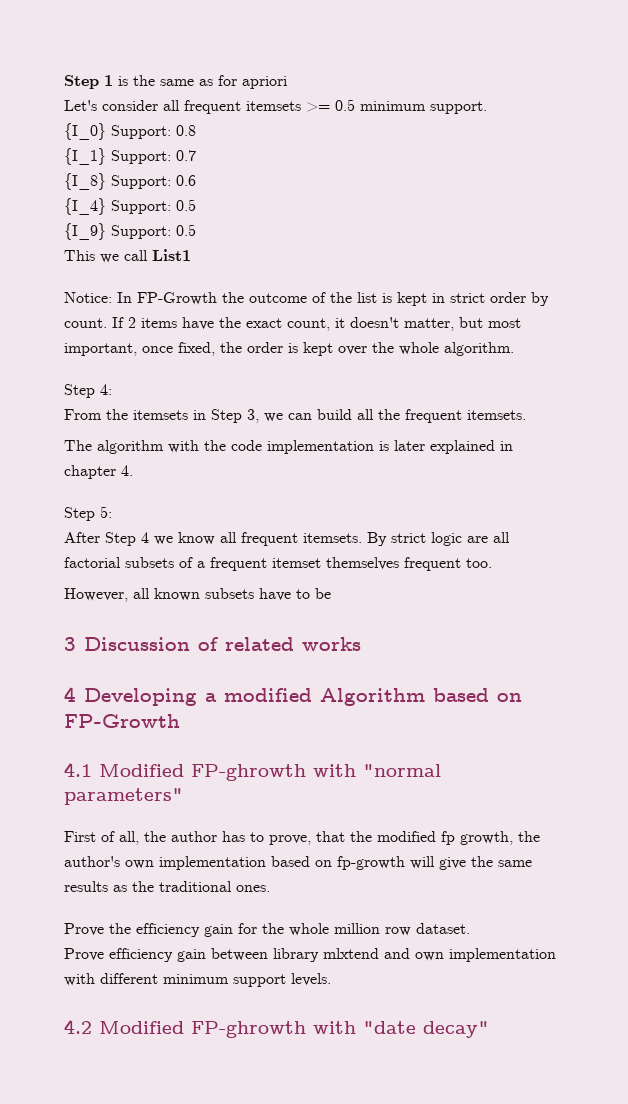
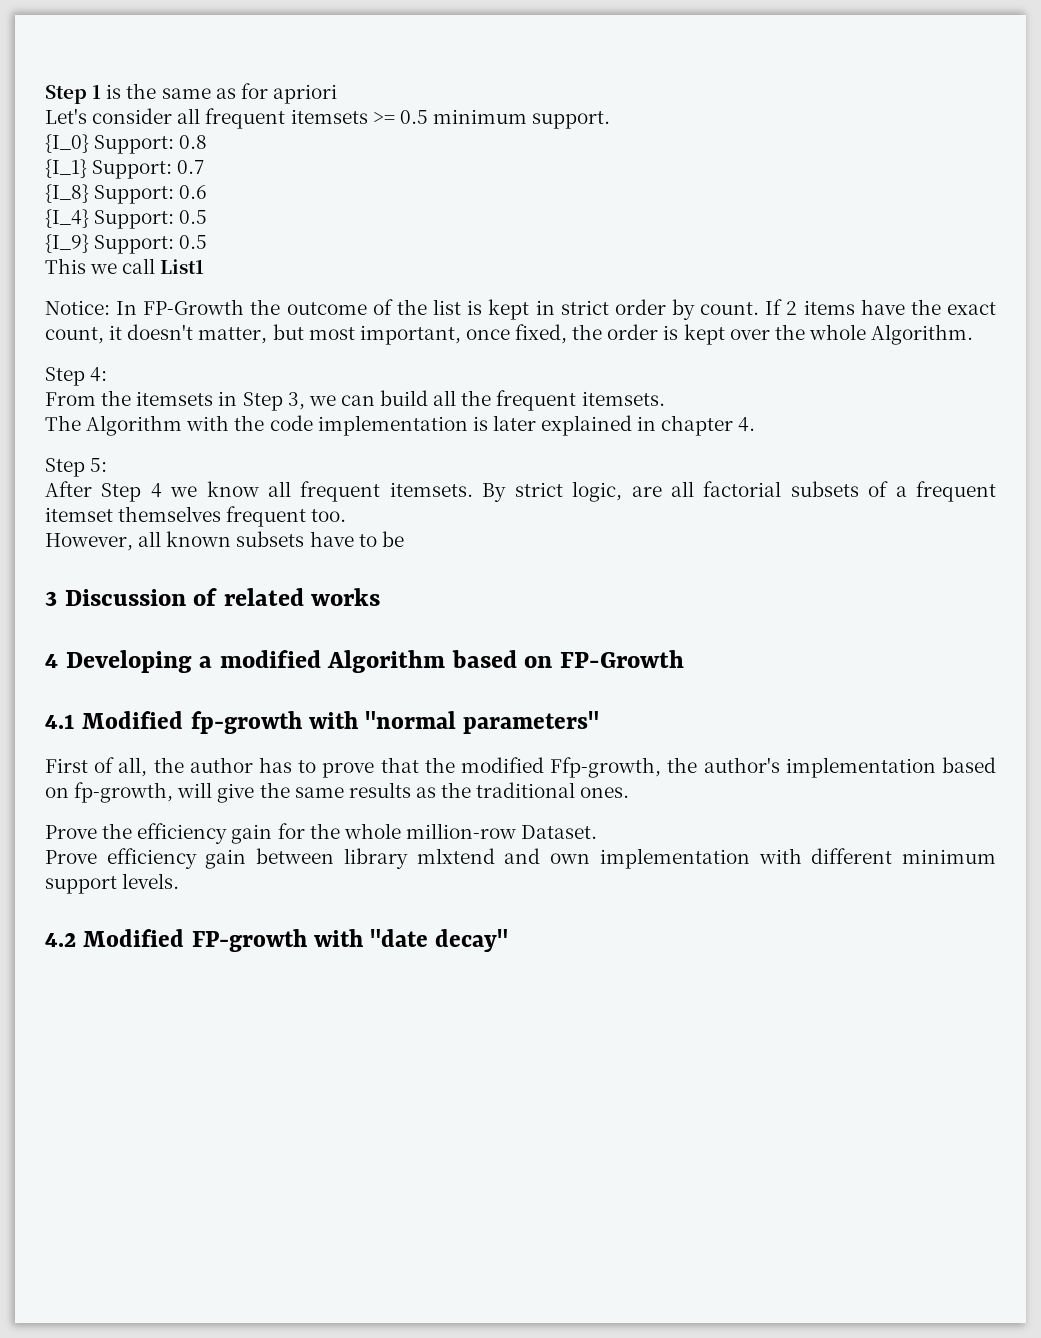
[444,342,514,356] algorithm. -> [871,324,974,345] Algorithm.
[97,440,164,454] algorithm -> [86,415,183,436] Algorithm
[431,532,462,546] logic -> [572,481,623,502] logic,
[191,764,306,781] FP-ghrowth -> [190,711,302,734] fp-growth
[269,835,311,845] prove, -> [322,762,375,778] prove
[441,831,513,845] fp growth, -> [550,757,662,778] Ffp-growth,
[125,860,154,869] own -> (780, 765) none
[337,856,405,870] fp-growth -> [74,782,174,803] fp-growth,
[334,923,470,936] million row dataset. -> [405,823,598,839] million-row Dataset.
[191,1021,306,1038] FP-ghrowth -> [191,929,307,952] FP-growth

